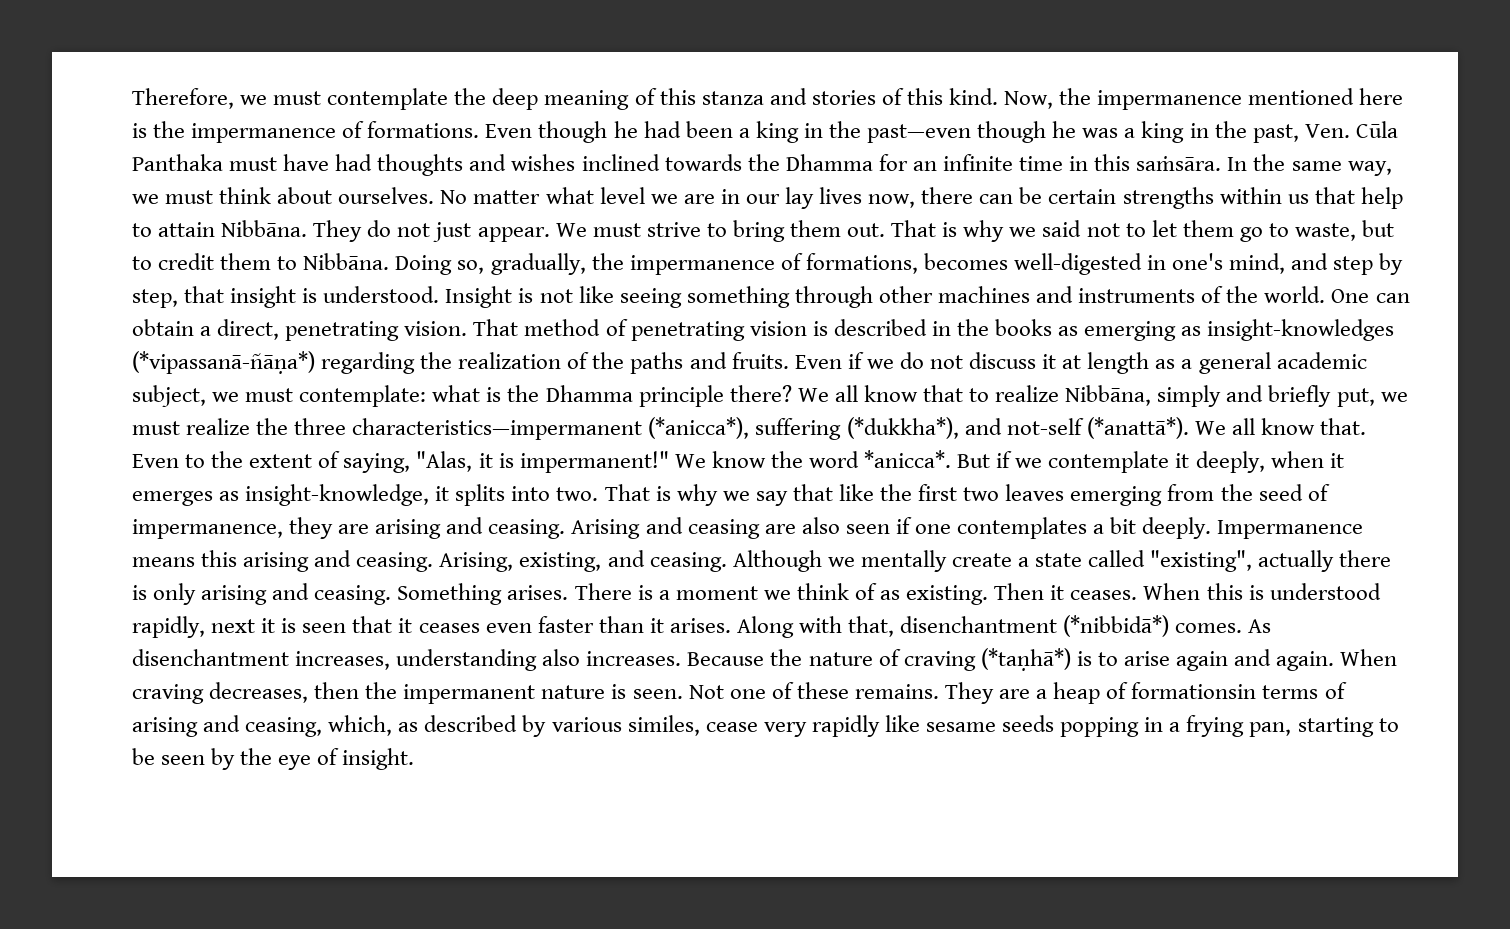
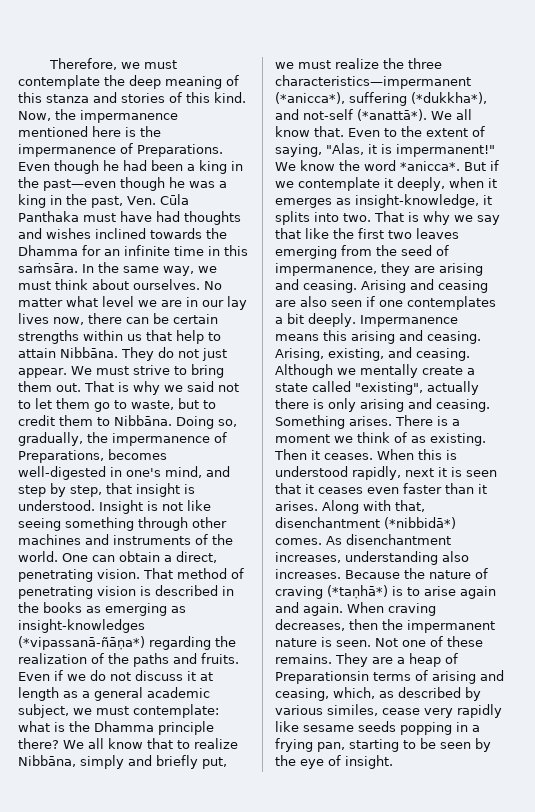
[367,121,480,138] formations. -> [137,144,223,157] Preparations.
[805,253,918,274] formations, -> [18,450,104,463] Preparations,
[1131,682,1257,699] formationsin -> [275,671,369,684] Preparationsin

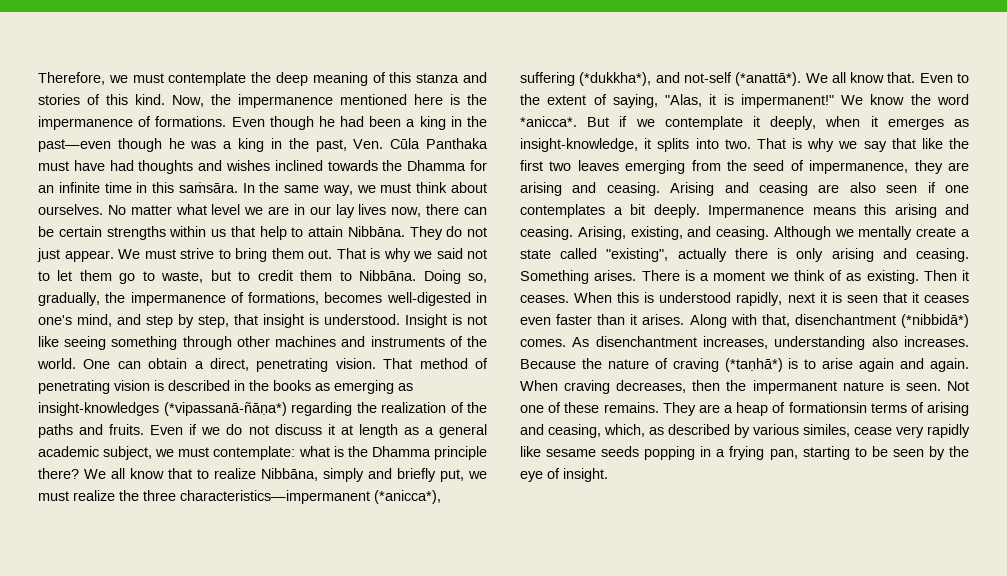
[137,144,223,157] Preparations. -> [155,116,227,127] formations.
[18,450,104,463] Preparations, -> [248,292,320,305] formations,
[275,671,369,684] Preparationsin -> [788,402,867,413] formationsin

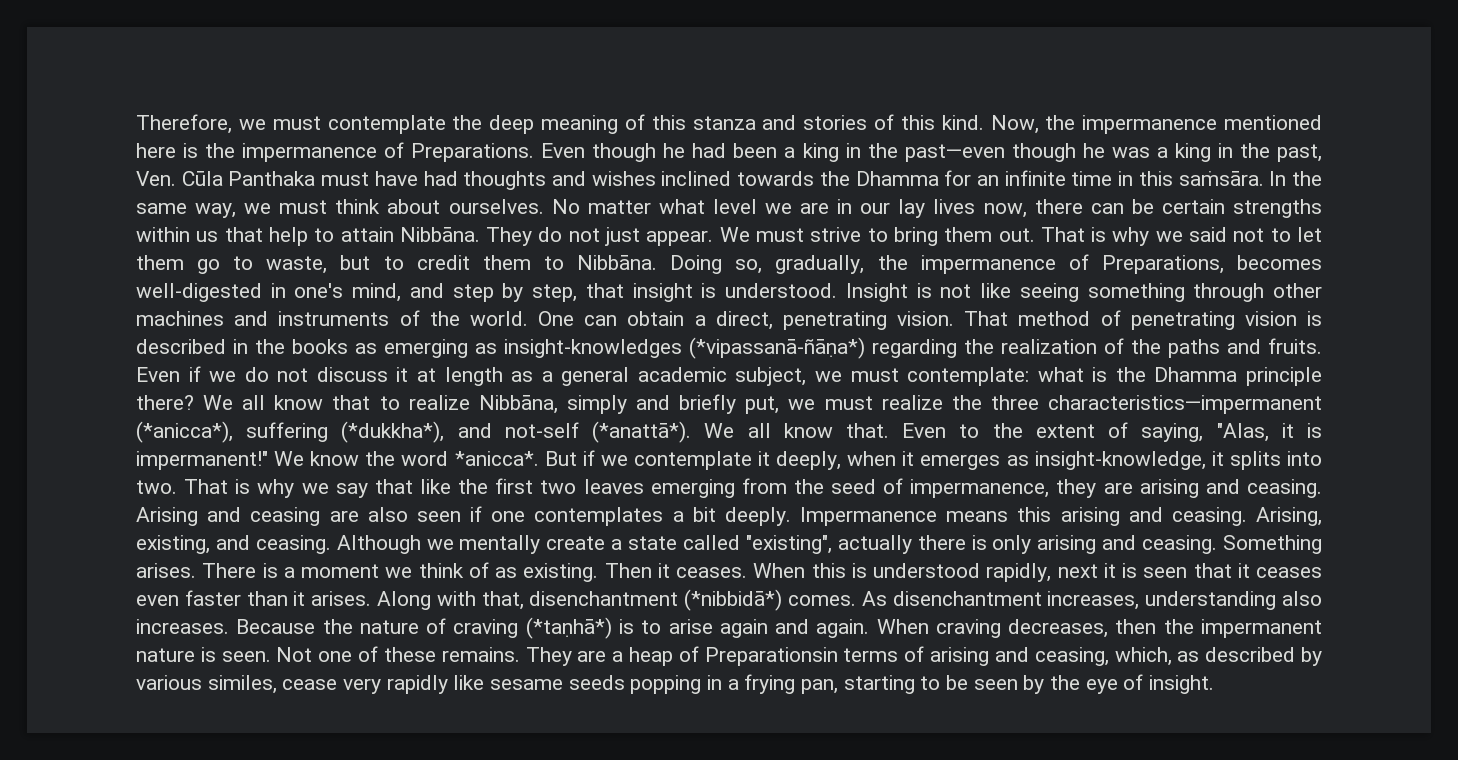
[155,116,227,127] formations. -> [411,143,535,162] Preparations.
[248,292,320,305] formations, -> [1101,255,1224,274] Preparations,
[788,402,867,413] formationsin -> [704,647,838,666] Preparationsin

